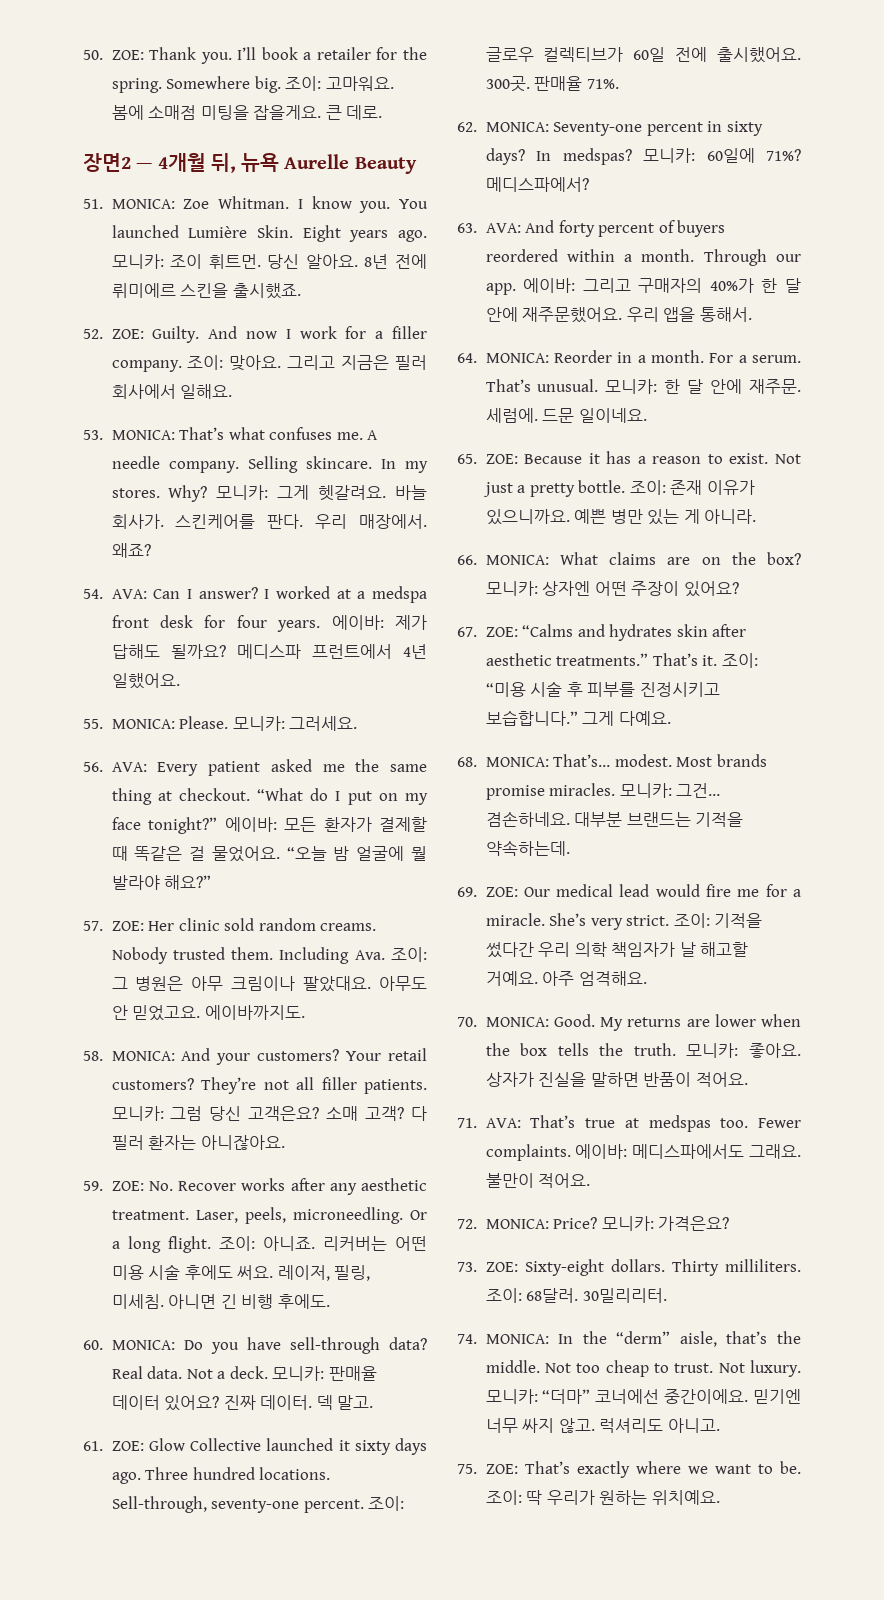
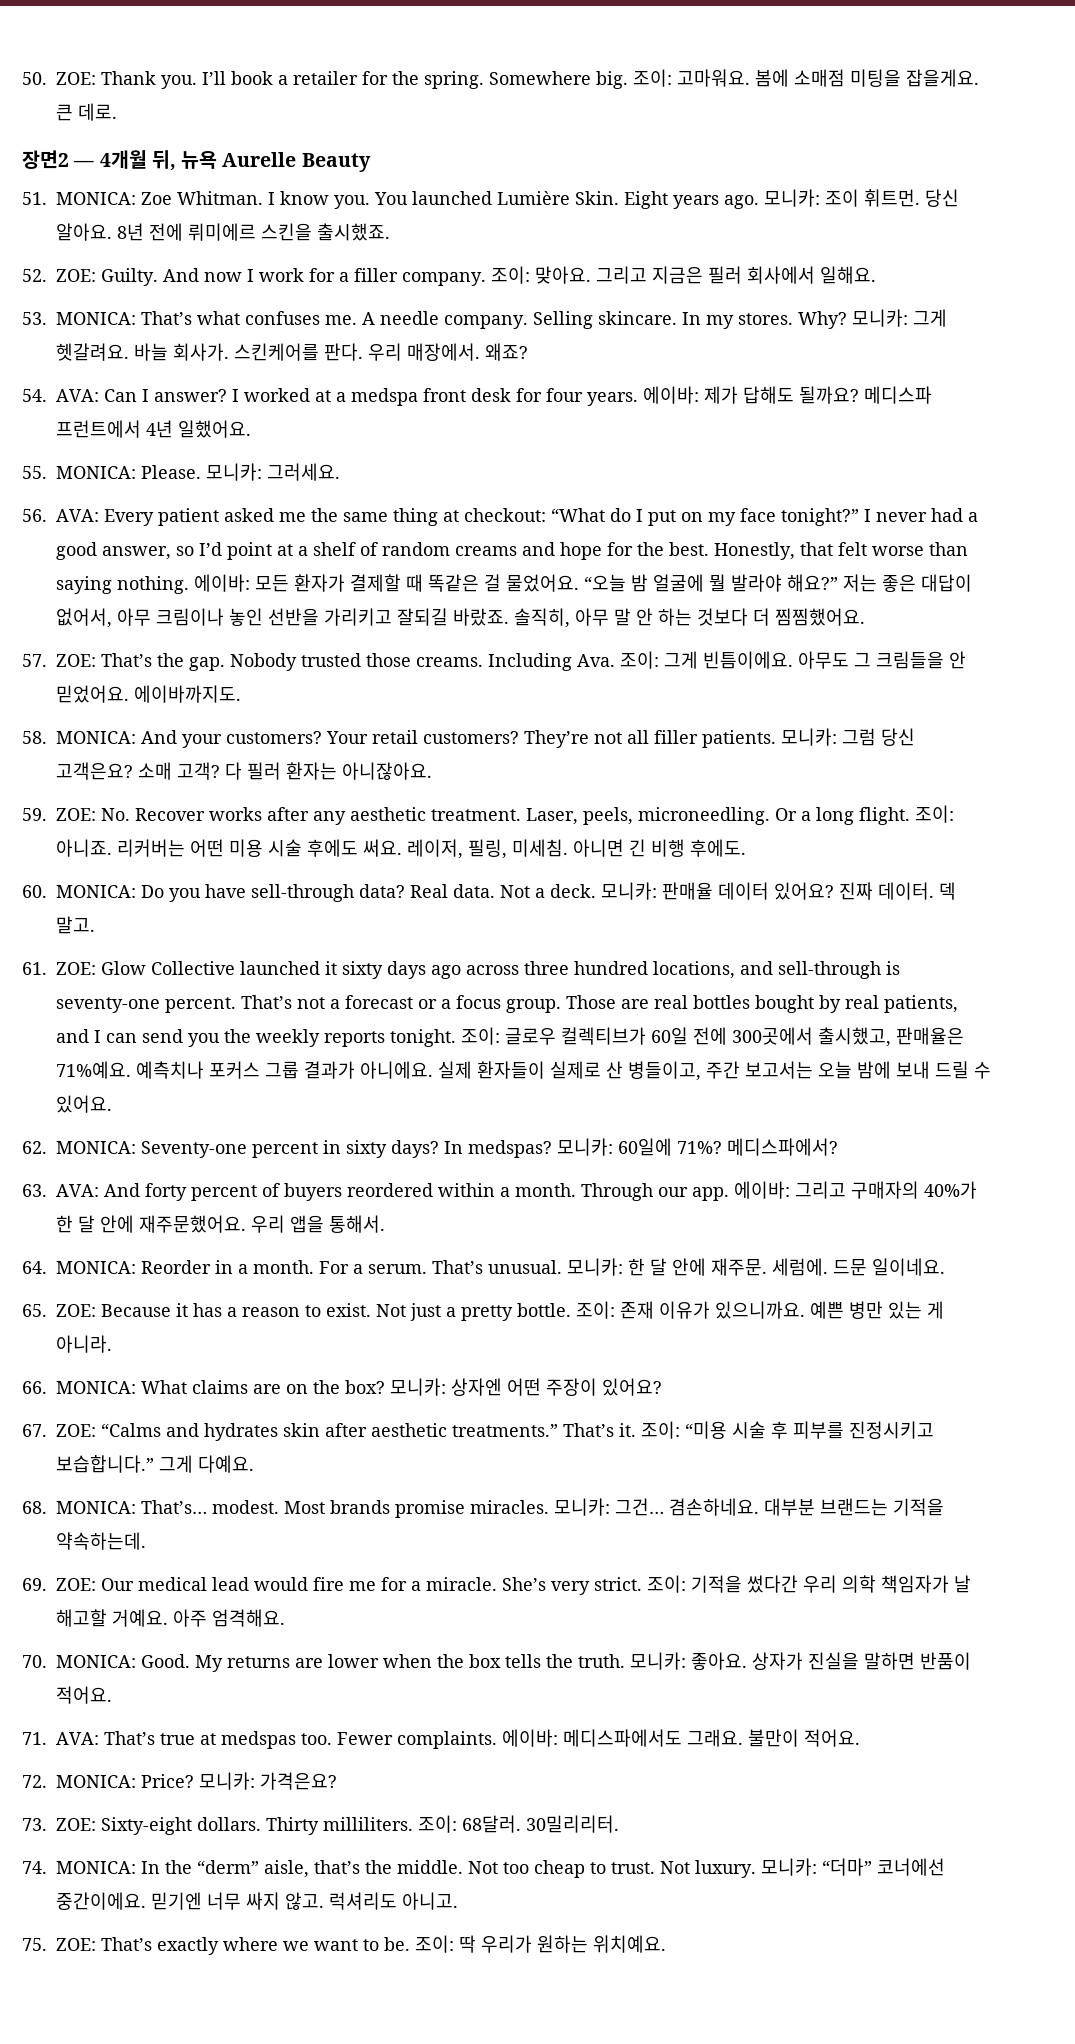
[178,788,250,801] checkout. -> [464,508,546,522] checkout:
(217, 825) none -> [864,508,978,522] [56,542,968,560] [56,576,189,594] I never had a good answer, so I’d point at a shelf of random creams and hope for the best. Honestly, that felt worse than saying nothing.
[83,918,377,931] [111,947,427,964] [111,976,427,992] [111,1005,201,1021] // 57. ZOE: Her clinic sold random creams. Nobody trusted them. Including Ava. 조이: 그 병원은 아무 크림이나 팔았대요. 아무도 안 믿었고요. -> [843,574,972,592] [56,608,865,628] [22,651,966,671] [56,685,129,703] 저는 좋은 대답이 없어서, 아무 크림이나 놓인 선반을 가리키고 잘되길 바랐죠. 솔직히, 아무 말 안 하는 것보다 더 찜찜했어요. // 57. ZOE: That’s the gap. Nobody trusted those creams. Including Ava. 조이: 그게 빈틈이에요. 아무도 그 크림들을 안 믿었어요.
[111,1467,331,1484] [111,1496,364,1513] ago. Three hundred locations. Sell-through, seventy-one percent. -> [431,961,900,979] [56,995,958,1013] [56,1029,456,1047] ago across three hundred locations, and sell-through is seventy-one percent. That’s not a forecast or a focus group. Those are real bottles bought by real patients, and I can send you the weekly reports tonight.
[717,47,801,63] [485,76,619,92] 출시했어요. 300곳. 판매율 71%. -> [732,1027,964,1047] [56,1061,991,1081] [56,1095,112,1113] 300곳에서 출시했고, 판매율은 71%예요. 예측치나 포커스 그룹 결과가 아니에요. 실제 환자들이 실제로 산 병들이고, 주간 보고서는 오늘 밤에 보내 드릴 수 있어요.

